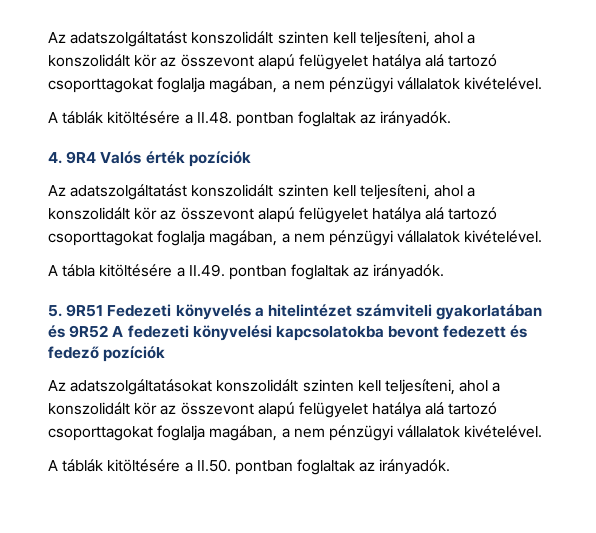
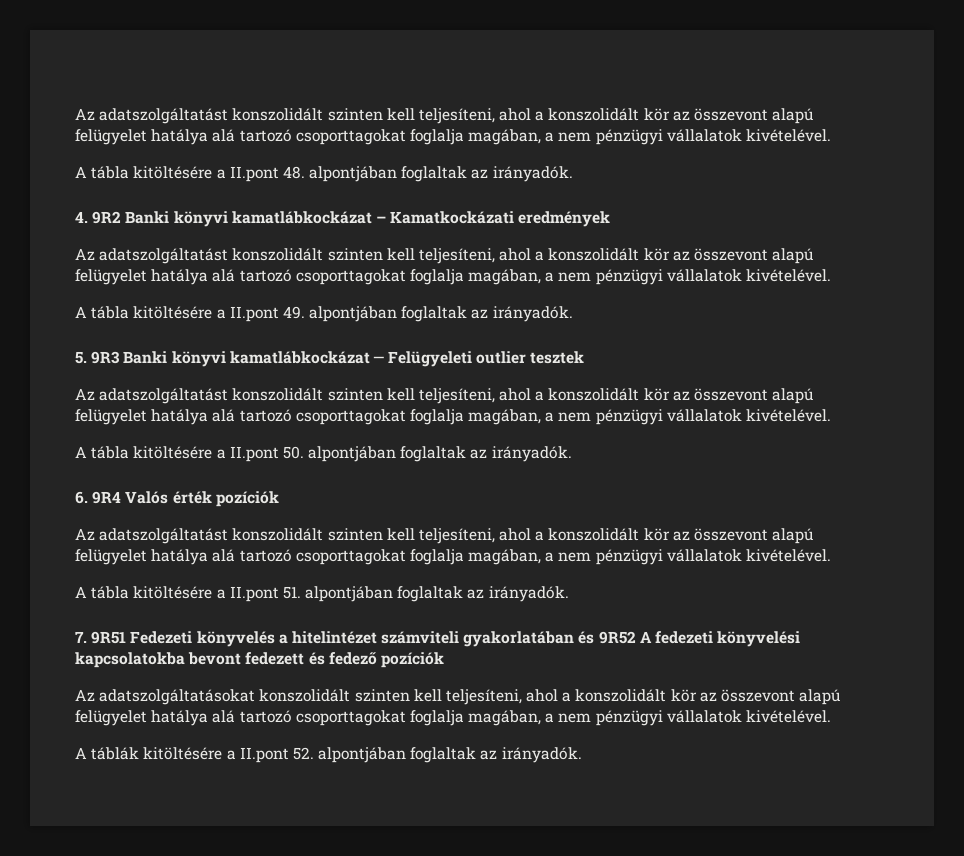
[62,111,294,127] táblák kitöltésére a II.48. pontban -> [91,166,398,182] tábla kitöltésére a II.pont 48. alpontjában
(62, 158) none -> [92,211,611,227] [75,248,814,264] [75,269,832,285] [75,306,573,322] [75,351,585,367] [75,388,814,404] [75,409,832,425] [75,446,572,462] [75,491,88,504] 9R2 Banki könyvi kamatlábkockázat – Kamatkockázati eredmények // Az adatszolgáltatást konszolidált szinten kell teljesíteni, ahol a konszolidált kör az összevont alapú felügyelet hatálya alá tartozó csoporttagokat foglalja magában, a nem pénzügyi vállalatok kivételével. // A tábla kitöltésére a II.pont 49. alpontjában foglaltak az irányadók. // 5. 9R3 Banki könyvi kamatlábkockázat ─ Felügyeleti outlier tesztek // Az adatszolgáltatást konszolidált szinten kell teljesíteni, ahol a konszolidált kör az összevont alapú felügyelet hatálya alá tartozó csoporttagokat foglalja magában, a nem pénzügyi vállalatok kivételével. // A tábla kitöltésére a II.pont 50. alpontjában foglaltak az irányadók. // 6.
[188,264,445,280] [48,305,62,317] II.49. pontban foglaltak az irányadók. // 5. -> [229,586,569,602] [75,631,87,643] II.pont 51. alpontjában foglaltak az irányadók. // 7.
[196,459,293,475] II.50. pontban -> [239,747,407,763] II.pont 52. alpontjában

